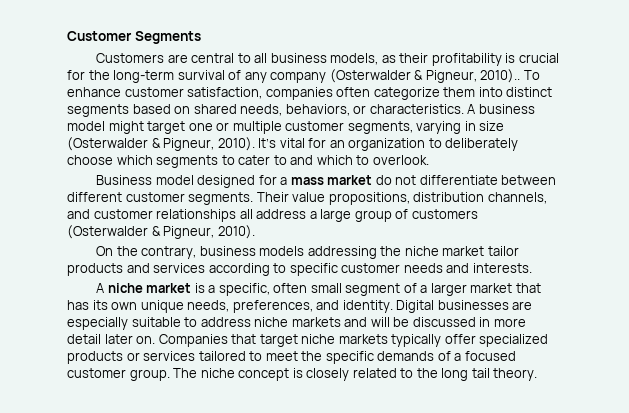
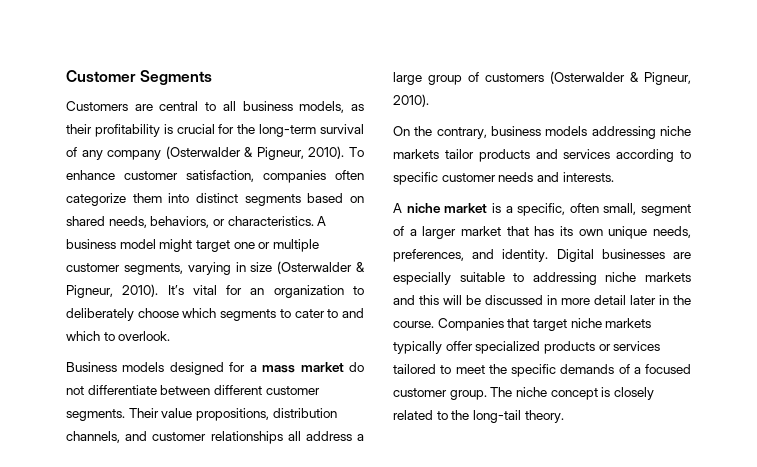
[480,69,521,83] 2010).. -> [308,146,345,159] 2010).
[155,175,194,185] model -> [122,362,165,372] models
[380,246,485,256] the niche market -> [660,126,691,136] [393,149,439,159] niche markets
[310,283,342,293] small -> [603,203,637,215] small,
[200,317,251,327] address -> [532,272,597,285] addressing
(368, 322) none -> [419,295,439,305] this
[136,336,156,344] on. -> [659,295,691,305] [393,321,434,328] in the course.
[441,368,490,381] long tail -> [472,410,521,423] long-tail

